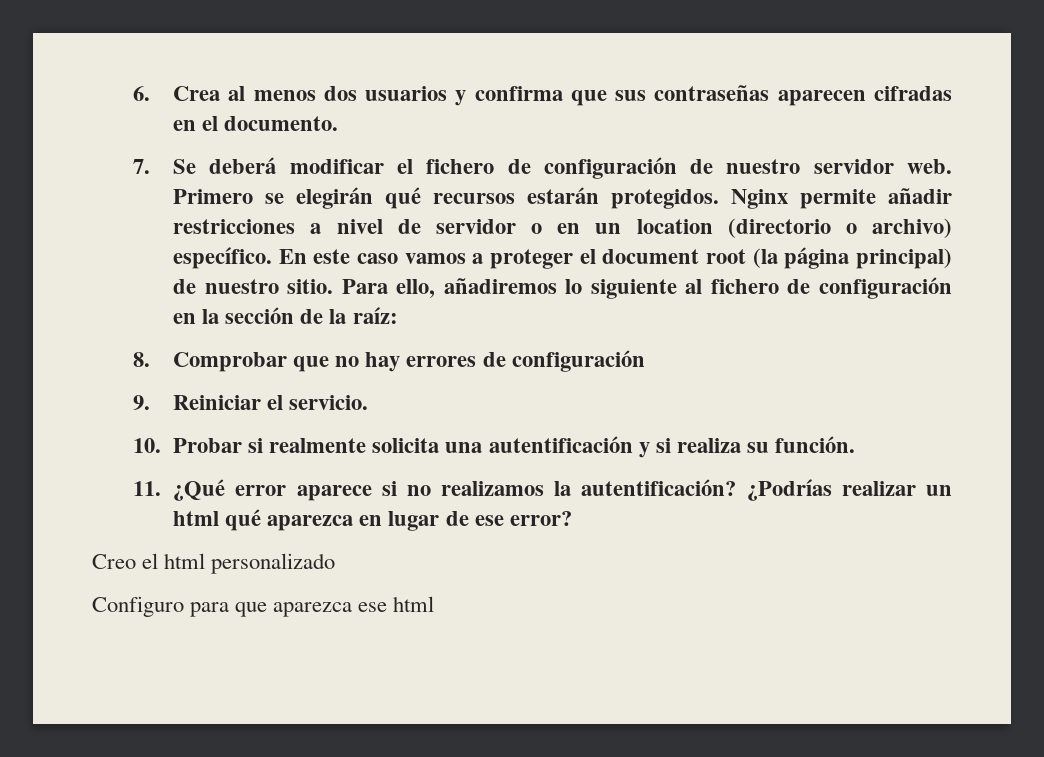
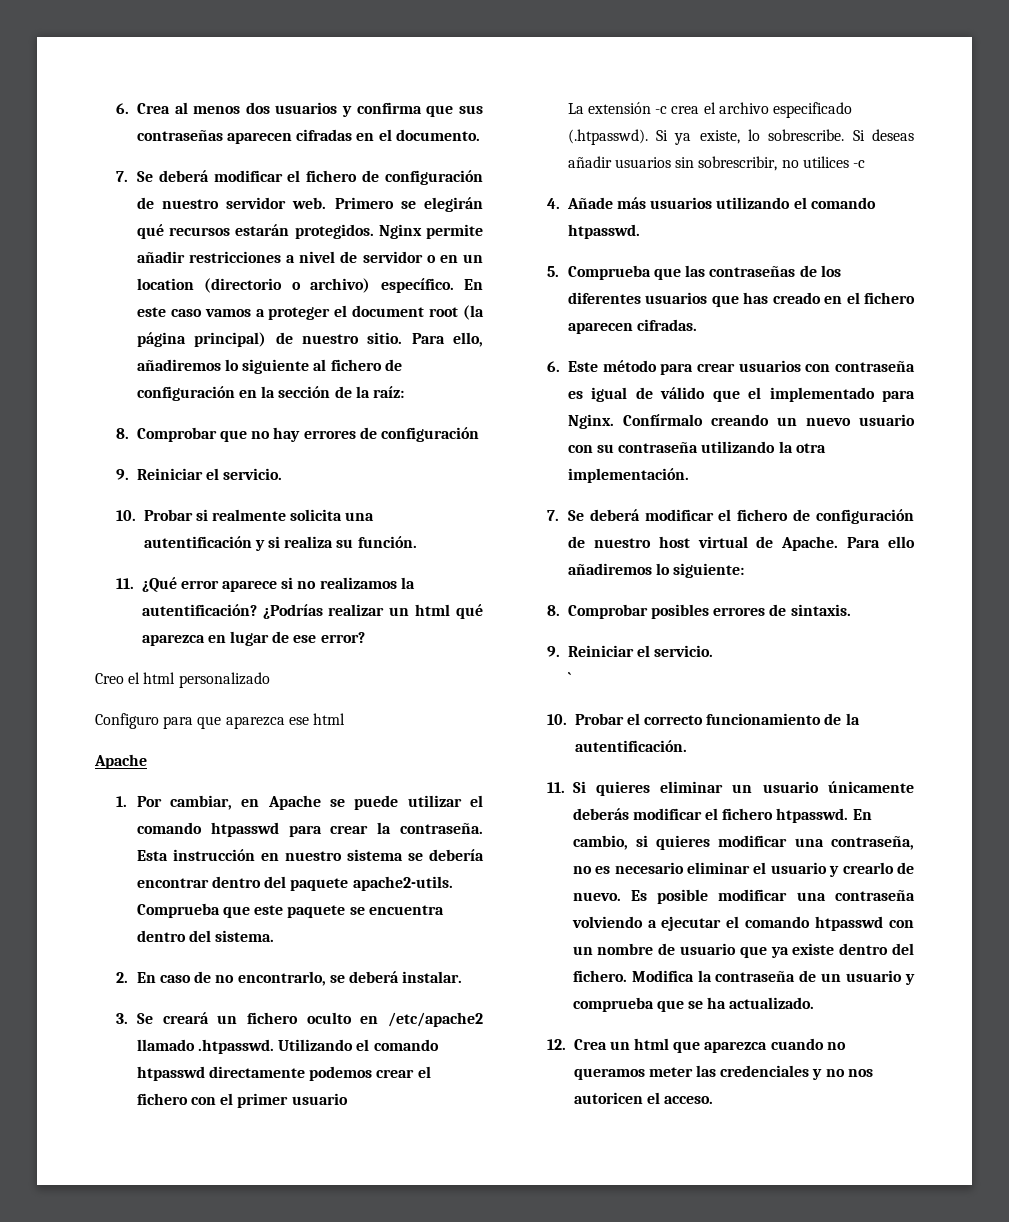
(435, 604) none -> [94,754,147,769] [115,795,483,810] [136,822,483,837] [136,849,484,861] [136,876,453,891] [136,903,444,918] [136,930,275,942] [115,971,463,986] [115,1012,483,1027] [136,1039,439,1054] [136,1066,431,1081] [136,1093,348,1108] [567,102,852,118] [567,129,914,145] [567,156,865,171] [546,197,876,209] [567,224,640,239] [546,265,841,280] [567,292,915,307] [567,319,698,334] [546,360,915,375] [567,387,915,402] [567,414,915,429] [567,441,826,453] [567,468,689,483] [546,509,914,524] [567,536,915,551] [567,563,745,578] [546,604,851,619] [546,645,714,657] [567,672,571,684] [546,713,860,725] [574,740,687,752] [546,781,914,796] [572,808,872,823] [572,835,914,850] [572,862,914,877] [572,889,915,904] [571,916,914,931] [572,943,914,958] [572,970,916,985] [572,997,815,1012] [546,1038,846,1053] [573,1065,873,1080] [573,1092,714,1104] // Apache // 1. Por cambiar, en Apache se puede utilizar el comando htpasswd para crear la contraseña. Esta instrucción en nuestro sistema se debería encontrar dentro del paquete apache2-utils. Comprueba que este paquete se encuentra dentro del sistema. // 2. En caso de no encontrarlo, se deberá instalar. // 3. Se creará un fichero oculto en /etc/apache2 llamado .htpasswd. Utilizando el comando htpasswd directamente podemos crear el fichero con el primer usuario // La extensión -c crea el archivo especificado (.htpasswd). Si ya existe, lo sobrescribe. Si deseas añadir usuarios sin sobrescribir, no utilices -c // 4. Añade más usuarios utilizando el comando htpasswd. // 5. Comprueba que las contraseñas de los diferentes usuarios que has creado en el fichero aparecen cifradas. // 6. Este método para crear usuarios con contraseña es igual de válido que el implementado para Nginx. Confírmalo creando un nuevo usuario con su contraseña utilizando la otra implementación. // 7. Se deberá modificar el fichero de configuración de nuestro host virtual de Apache. Para ello añadiremos lo siguiente: // 8. Comprobar posibles errores de sintaxis. // 9. Reiniciar el servicio. // ` // 10. Probar el correcto funcionamiento de la autentificación. // 11. Si quieres eliminar un usuario únicamente deberás modificar el fichero htpasswd. En cambio, si quieres modificar una contraseña, no es necesario eliminar el usuario y crearlo de nuevo. Es posible modificar una contraseña volviendo a ejecutar el comando htpasswd con un nombre de usuario que ya existe dentro del fichero. Modifica la contraseña de un usuario y comprueba que se ha actualizado. // 12. Crea un html que aparezca cuando no queramos meter las credenciales y no nos autoricen el acceso.

